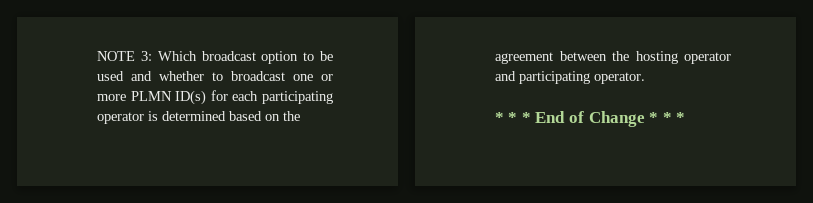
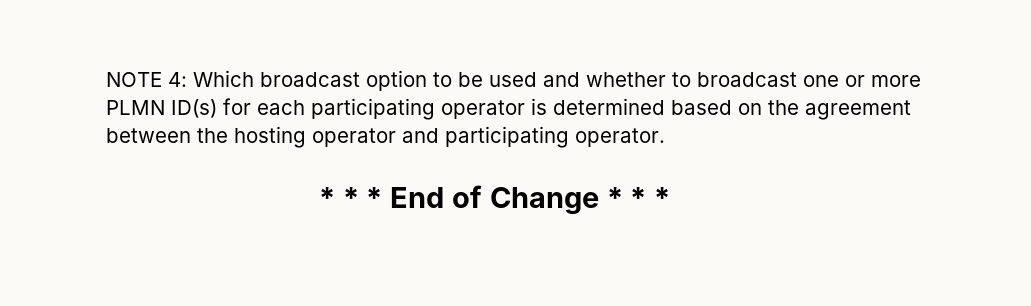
[140,51,152,61] 3: -> [167,72,187,87] 4:

